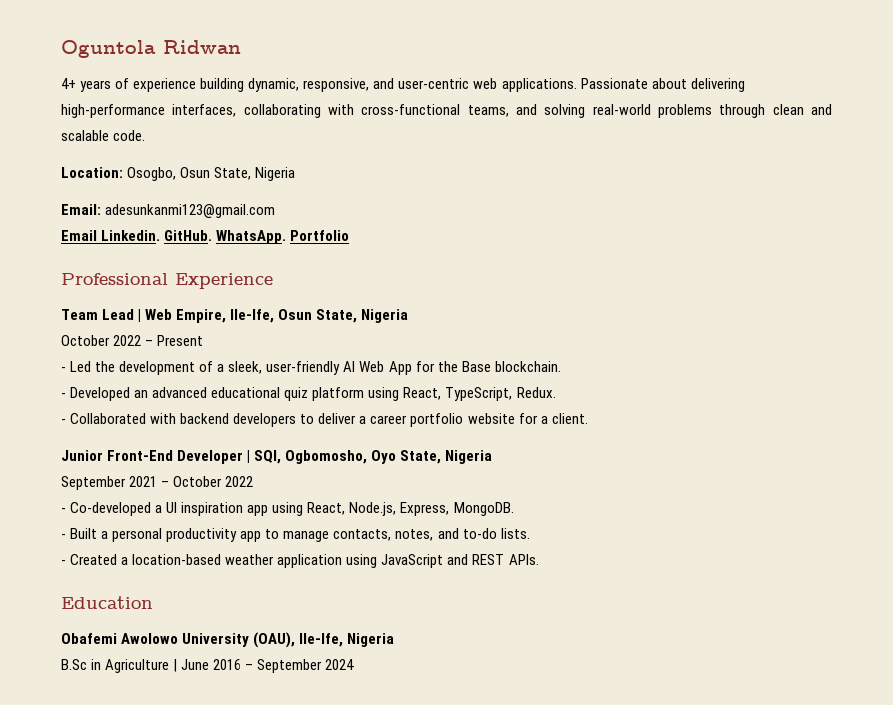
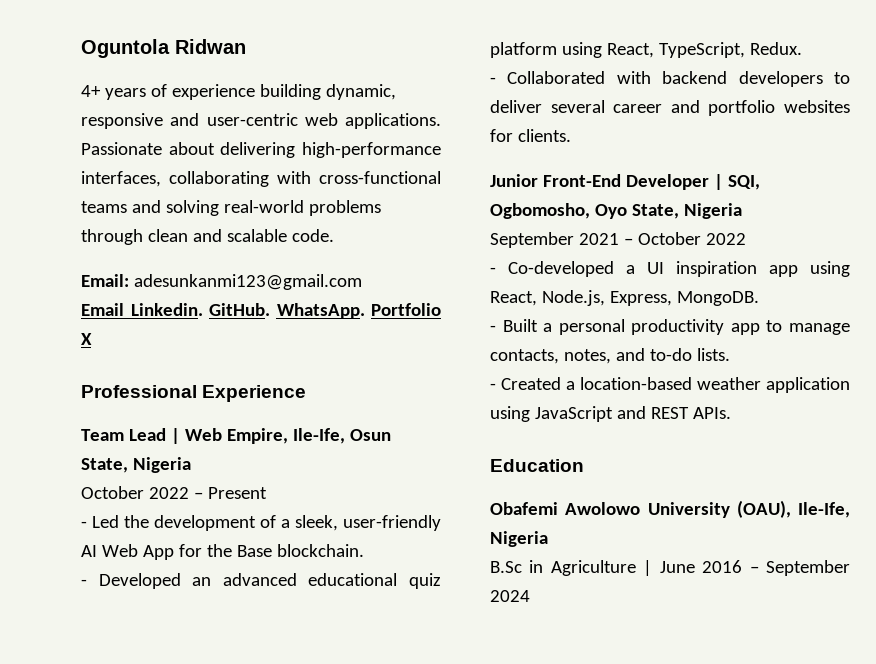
[303,78,370,92] responsive, -> [81,113,163,129] responsive
[467,105,509,117] teams, -> [81,201,127,213] teams
[61,167,296,181] // Location: Osogbo, Osun State, Nigeria -> (334, 235) none
(350, 235) none -> [81,333,92,345] X
[359,413,588,427] a career portfolio website for a client. -> [550,100,850,116] [490,129,571,142] several career and portfolio websites for clients.

